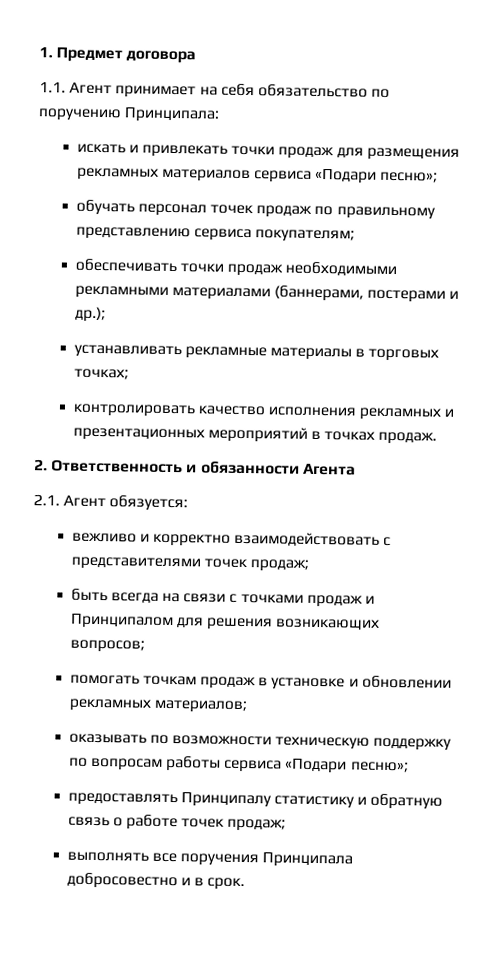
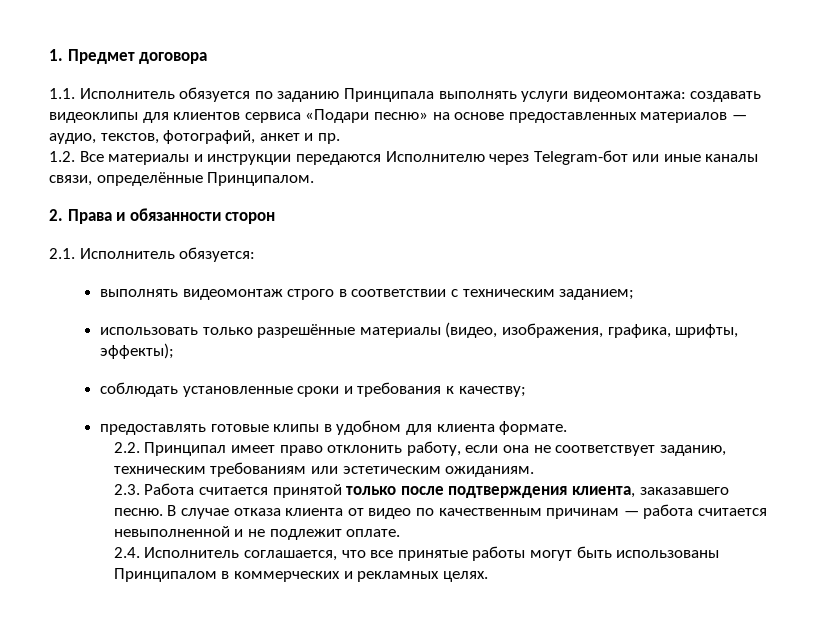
[69,81,391,99] [38,106,221,123] [76,143,460,161] [76,167,439,184] [75,199,436,220] [75,226,356,243] [74,258,398,278] [74,285,460,303] [74,306,106,323] [73,344,440,362] [73,368,129,380] [72,403,455,421] [72,426,438,445] Агент принимает на себя обязательство по поручению Принципала: // искать и привлекать точки продаж для размещения рекламных материалов сервиса «Подари песню»; // обучать персонал точек продаж по правильному представлению сервиса покупателям; // обеспечивать точки продаж необходимыми рекламными материалами (баннерами, постерами и др.); // устанавливать рекламные материалы в торговых точках; // контролировать качество исполнения рекламных и презентационных мероприятий в точках продаж. -> [79,87,762,102] [49,109,747,123] [49,130,340,144] [49,150,759,165] [49,172,315,186] Исполнитель обязуется по заданию Принципала выполнять услуги видеомонтажа: создавать видеоклипы для клиентов сервиса «Подари песню» на основе предоставленных материалов — аудио, текстов, фотографий, анкет и пр. // 1.2. Все материалы и инструкции передаются Исполнителю через Telegram-бот или иные каналы связи, определённые Принципалом.
[51,459,184,474] Ответственность -> [67,209,112,224] Права
[302,462,356,476] Агента -> [225,212,276,224] сторон
[63,494,107,508] Агент -> [79,248,175,259] Исполнитель
[71,531,392,548] [70,556,310,572] [70,588,375,608] [69,612,381,631] [69,639,145,653] [69,674,452,691] [68,698,247,714] [68,733,453,751] [68,755,409,774] [67,791,444,810] [67,814,287,832] [66,851,354,868] [66,872,246,891] вежливо и корректно взаимодействовать с представителями точек продаж; // быть всегда на связи с точками продаж и Принципалом для решения возникающих вопросов; // помогать точкам продаж в установке и обновлении рекламных материалов; // оказывать по возможности техническую поддержку по вопросам работы сервиса «Подари песню»; // предоставлять Принципалу статистику и обратную связь о работе точек продаж; // выполнять все поручения Принципала добросовестно и в срок. -> [100,289,635,300] [100,322,739,338] [100,343,175,359] [100,382,526,397] [100,420,568,435] [113,441,726,456] [113,462,535,477] [113,483,729,498] [113,504,767,519] [113,526,401,540] [113,546,720,561] [113,568,488,582] выполнять видеомонтаж строго в соответствии с техническим заданием; // использовать только разрешённые материалы (видео, изображения, графика, шрифты, эффекты); // соблюдать установленные сроки и требования к качеству; // предоставлять готовые клипы в удобном для клиента формате. // 2.2. Принципал имеет право отклонить работу, если она не соответствует заданию, техническим требованиям или эстетическим ожиданиям. // 2.3. Работа считается принятой только после подтверждения клиента, заказавшего песню. В случае отказа клиента от видео по качественным причинам — работа считается невыполненной и не подлежит оплате. // 2.4. Исполнитель соглашается, что все принятые работы могут быть использованы Принципалом в коммерческих и рекламных целях.

